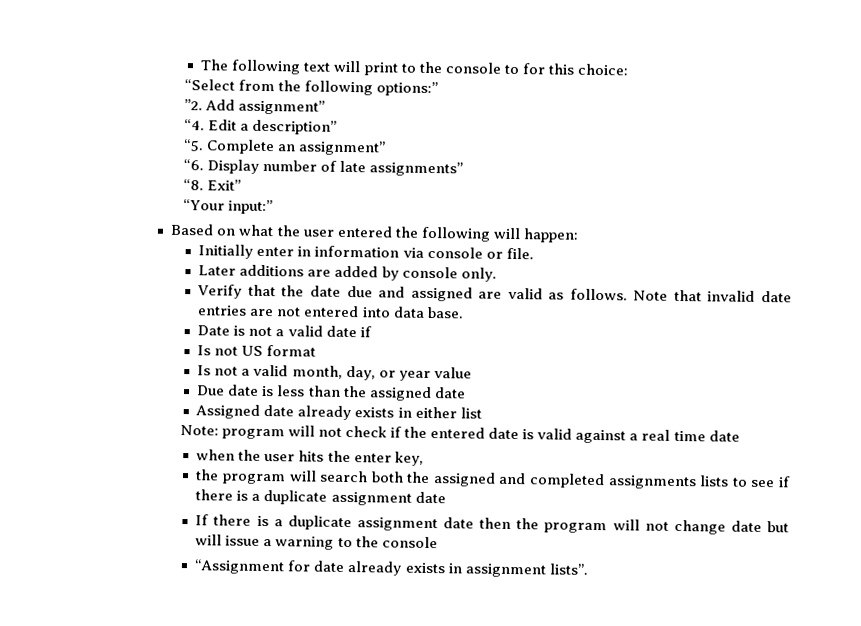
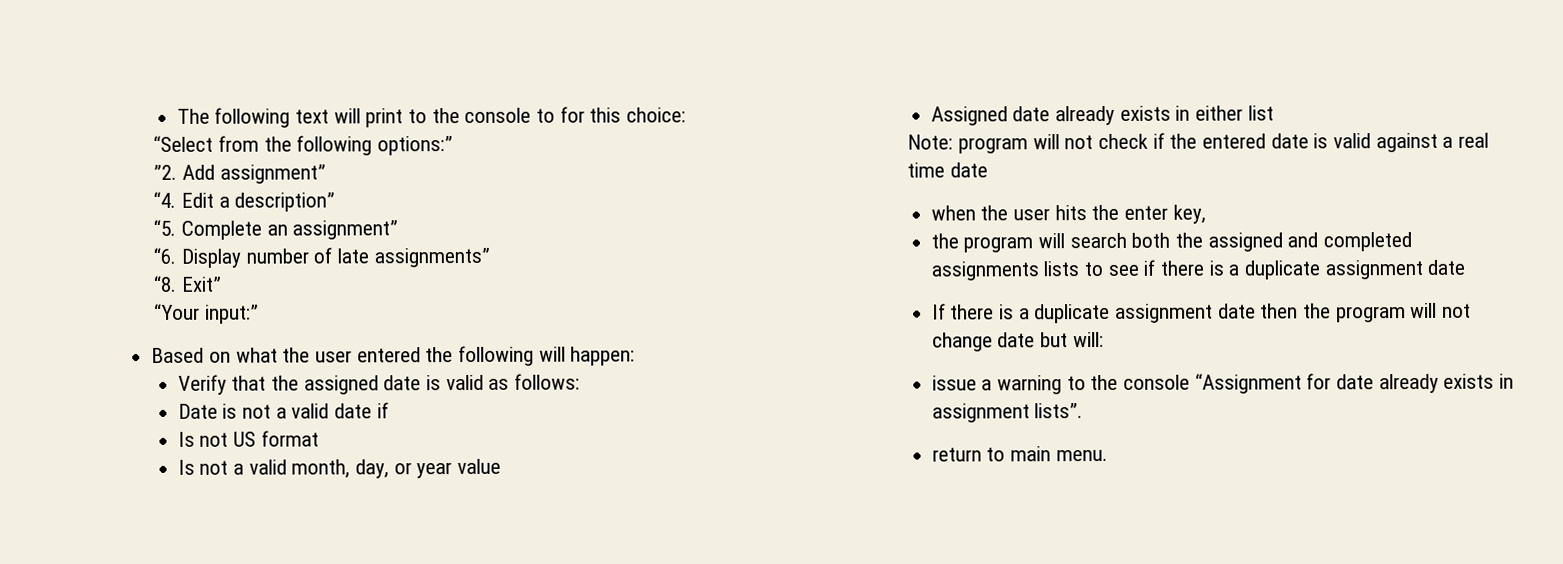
[198,244,534,260] [198,264,497,282] [197,284,792,303] [197,305,464,319] Initially enter in information via console or file. // Later additions are added by console only. // Verify that the date due and assigned are valid as follows. Note that invalid date entries are not entered into data base. -> [177,373,580,395] Verify that the assigned date is valid as follows:
[196,384,466,402] // Due date is less than the assigned date -> (501, 466) none
[195,534,223,546] will -> [1072,331,1104,348] will: //
(438, 542) // -> (1190, 382) none
(588, 569) none -> [931,446,1108,462] // return to main menu.

